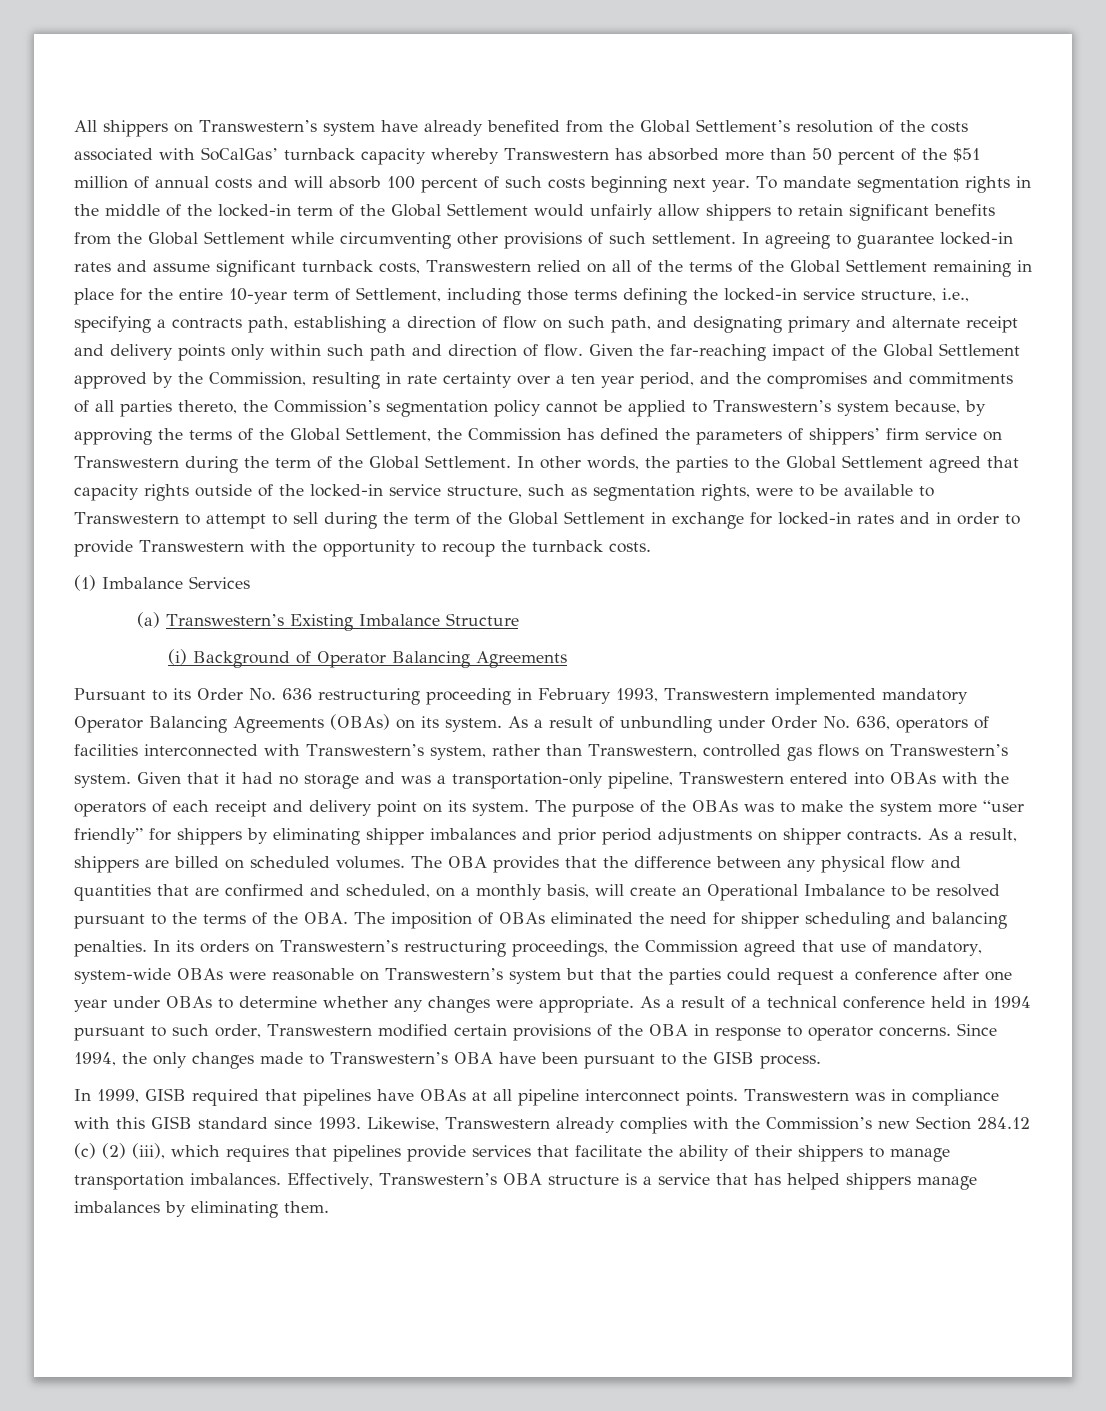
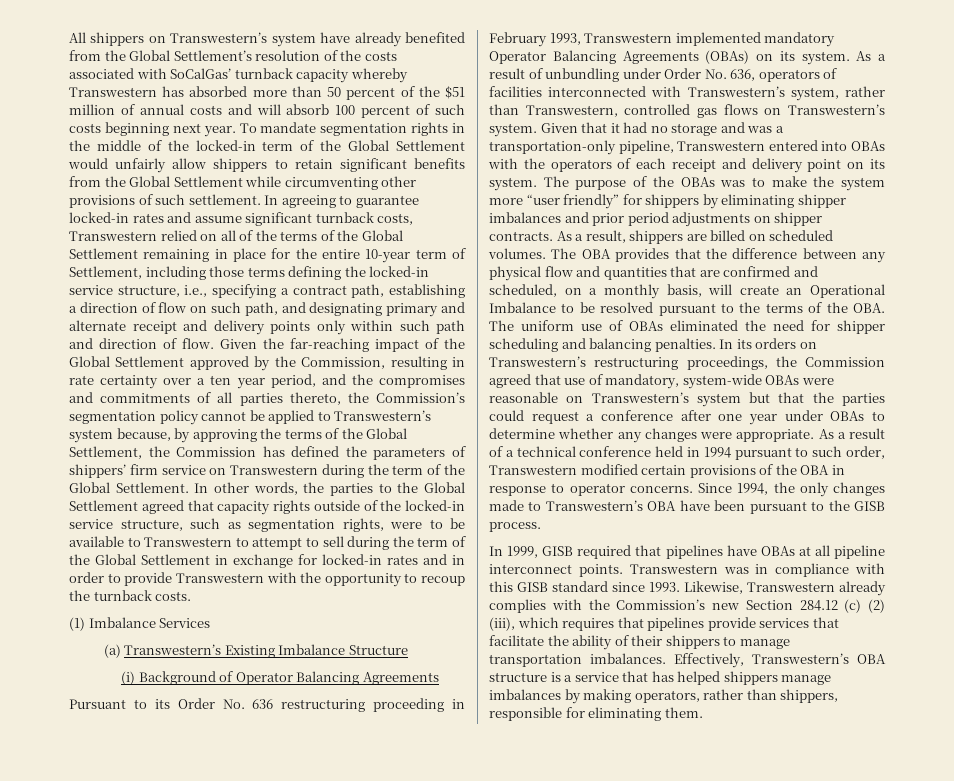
[172,318,242,329] contracts -> [292,285,347,295] contract
[391,912,472,929] imposition -> [521,320,602,331] uniform use
(186, 1209) none -> [583,689,839,703] [489,707,585,721] making operators, rather than shippers, responsible for

